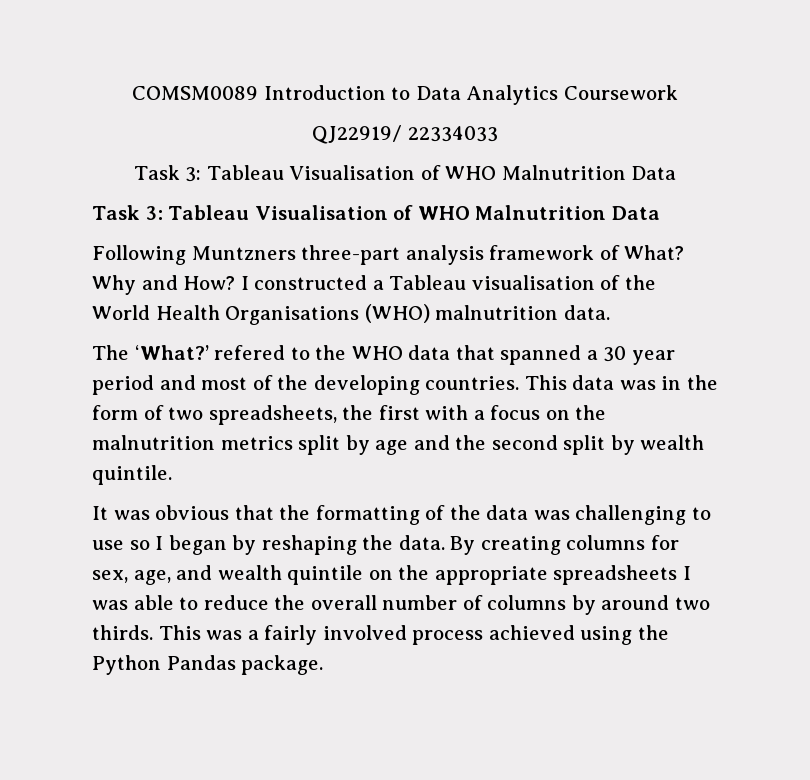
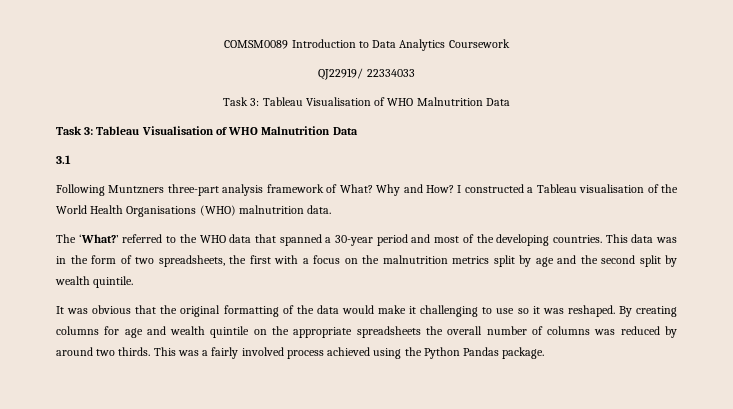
(660, 213) none -> [56,155,71,164] // 3.1
[214,345,286,360] refered -> [122,234,163,243] referred
[603,346,675,365] 30 year -> [334,235,373,246] 30-year
(311, 512) none -> [180,305,221,317] original
[533,510,570,520] was -> [341,305,417,314] would make it
[155,535,445,555] I began by reshaping the data. -> [532,305,615,317] it was reshaped.
[92,570,171,585] sex, age, -> [124,328,143,338] age
[682,566,691,580] [92,595,269,610] I was able to reduce -> (421, 332) none
(567, 602) none -> [594,326,660,335] was reduced

